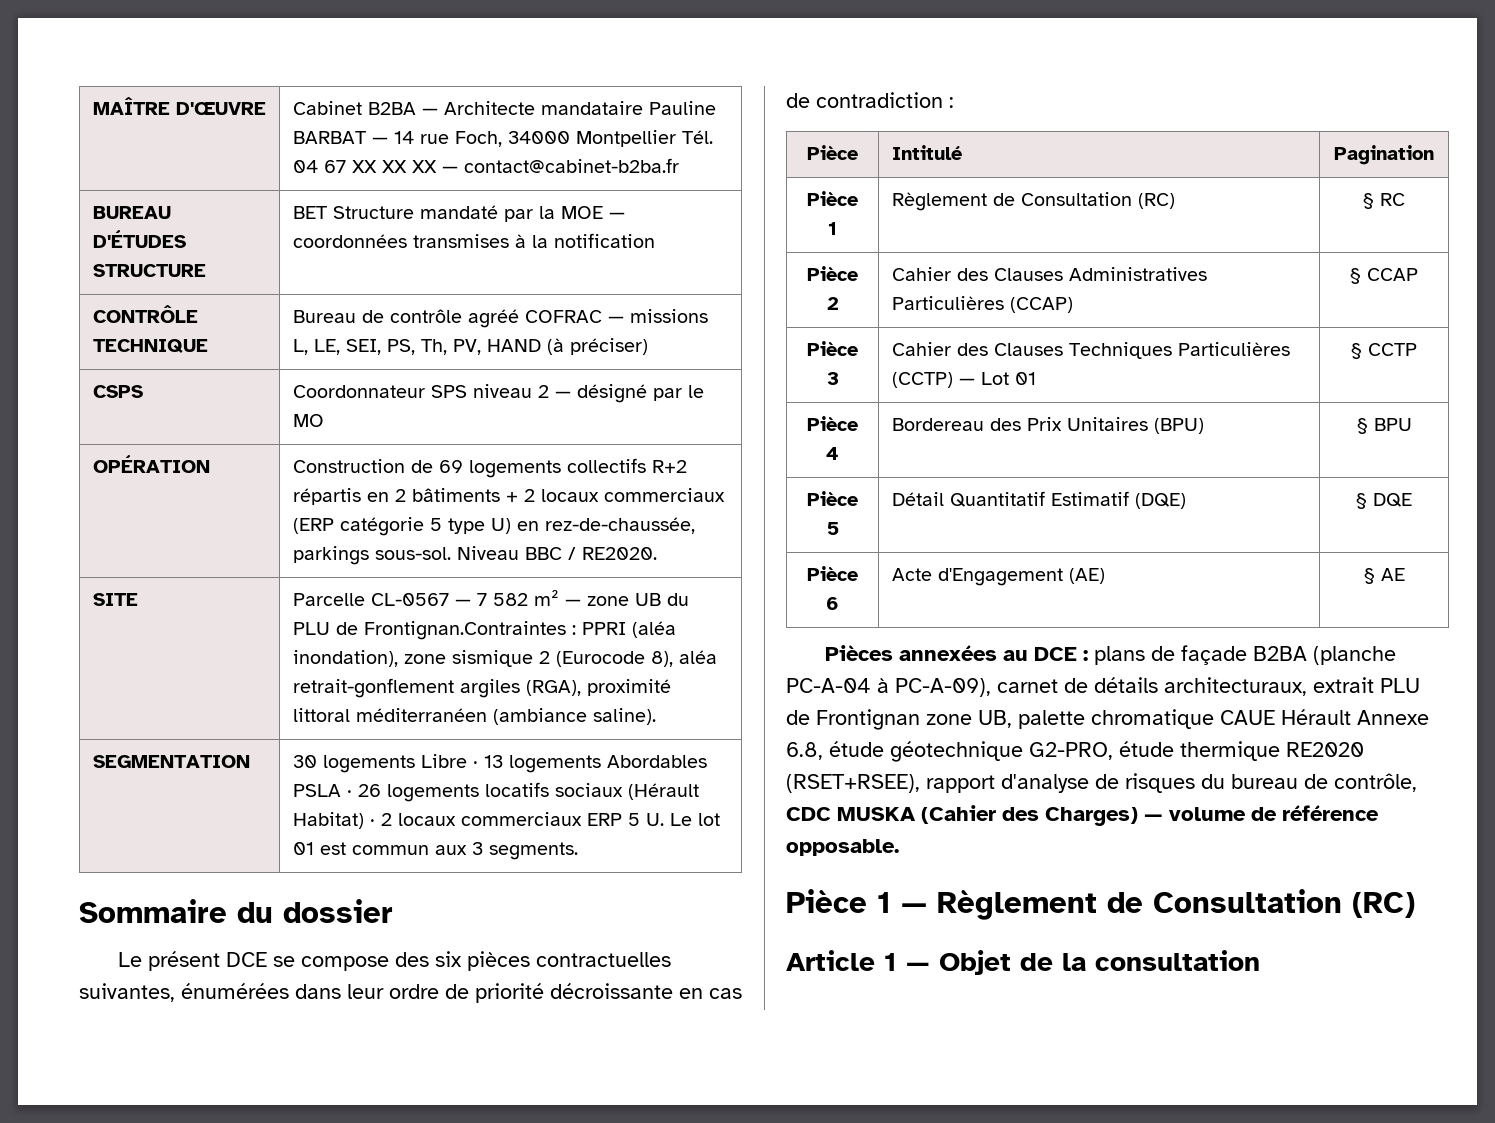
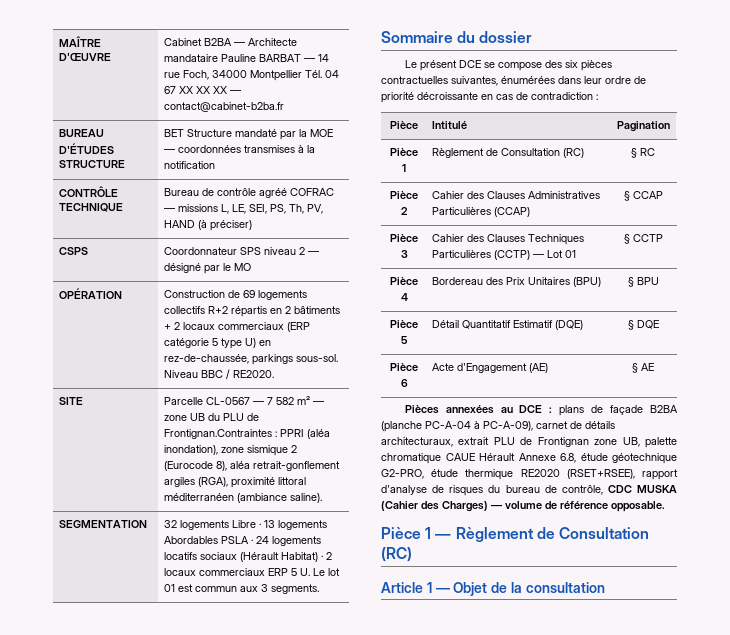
[292,755,317,768] 30 -> [164,520,178,528] 32
[357,784,381,797] 26 -> [256,536,270,544] 24

